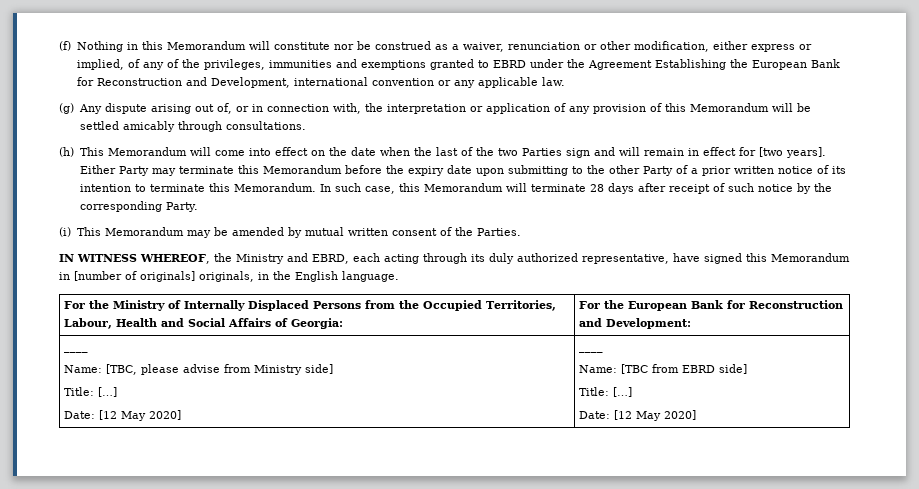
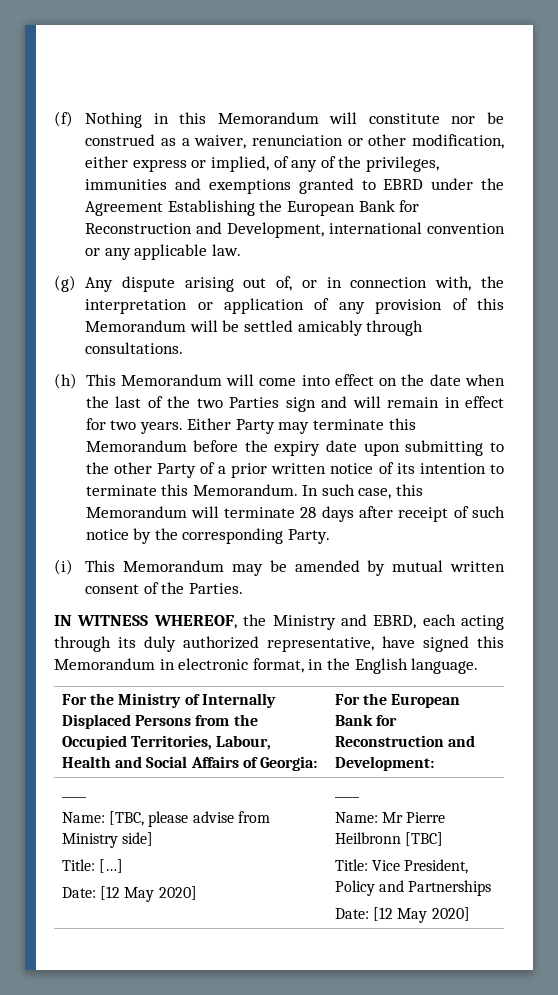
[758,147,826,158] [two years]. -> [110,420,183,434] two years.
[74,271,254,282] [number of originals] originals, -> [178,658,304,673] electronic format,
[620,364,747,374] [578,387,632,397] [TBC from EBRD side] // Title: […] -> [382,812,446,823] [334,832,444,846] [334,859,469,874] [334,880,492,896] Mr Pierre Heilbronn [TBC] // Title: Vice President, Policy and Partnerships

